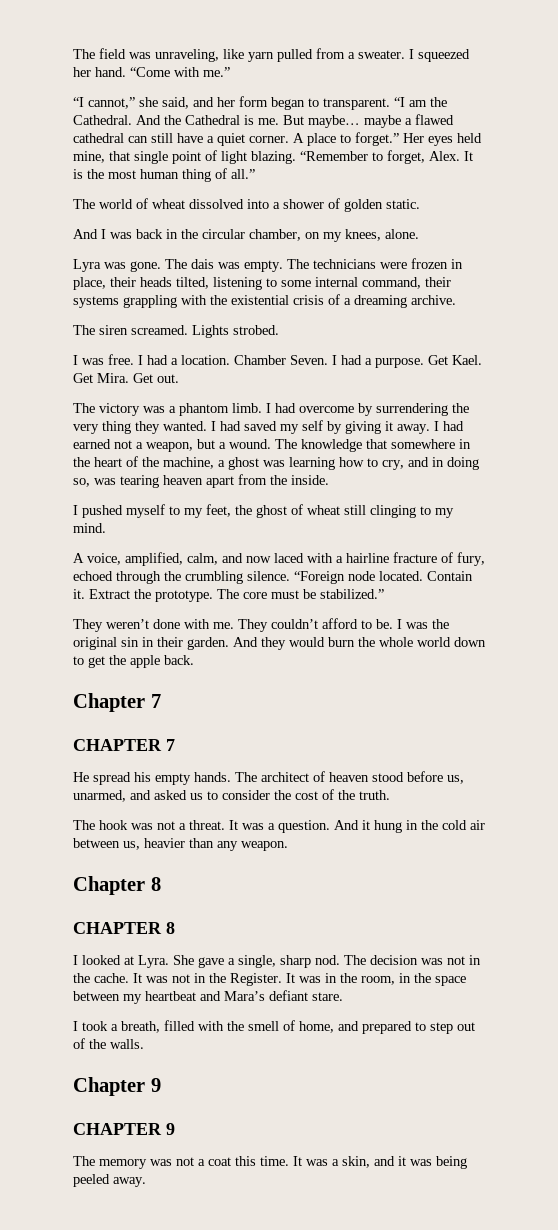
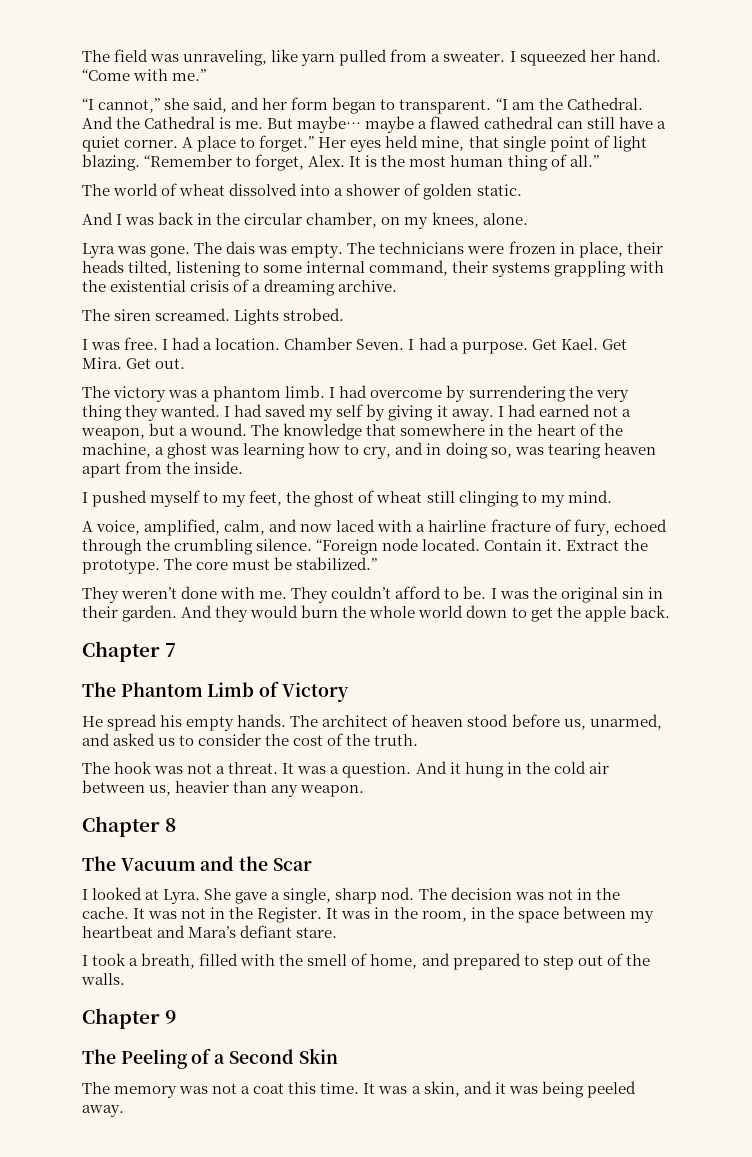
[73,739,175,751] CHAPTER 7 -> [82,681,349,702] The Phantom Limb of Victory
[73,922,175,934] CHAPTER 8 -> [82,856,312,871] The Vacuum and the Scar
[73,1123,175,1135] CHAPTER 9 -> [82,1048,338,1069] The Peeling of a Second Skin

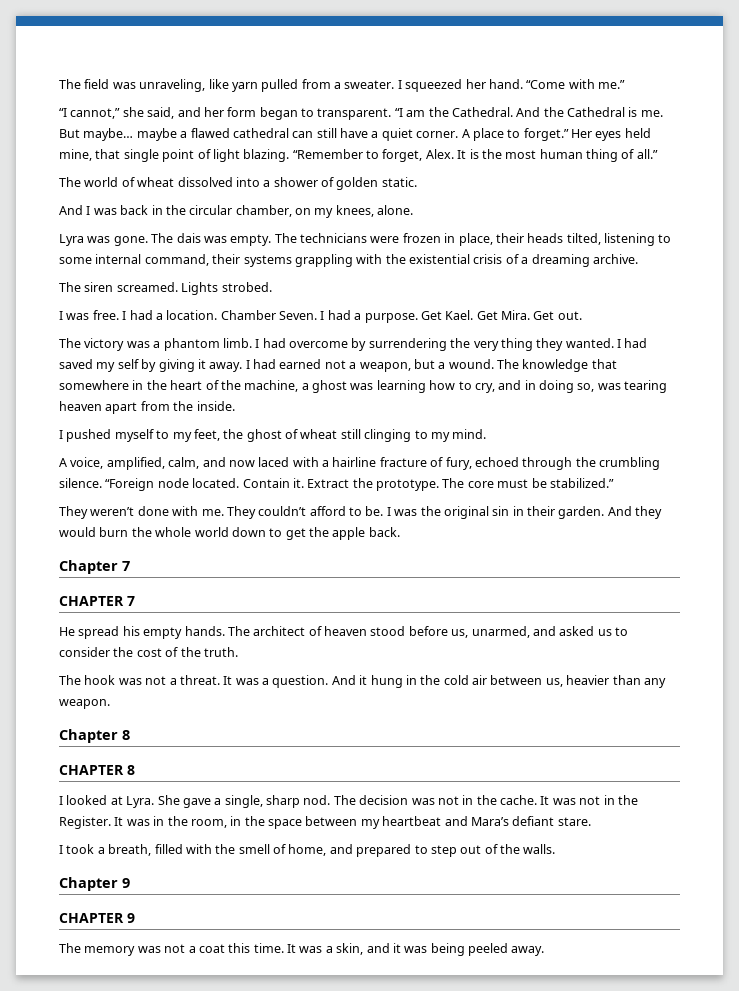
[82,681,349,702] The Phantom Limb of Victory -> [59,596,135,606] CHAPTER 7
[82,856,312,871] The Vacuum and the Scar -> [59,765,135,775] CHAPTER 8
[82,1048,338,1069] The Peeling of a Second Skin -> [59,913,135,923] CHAPTER 9

